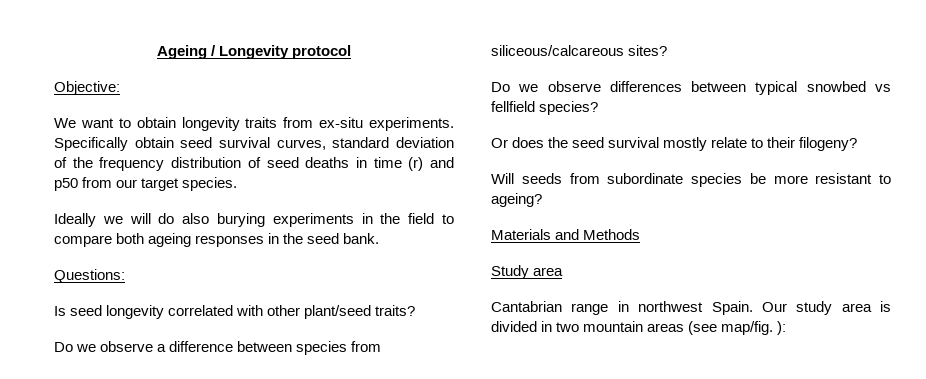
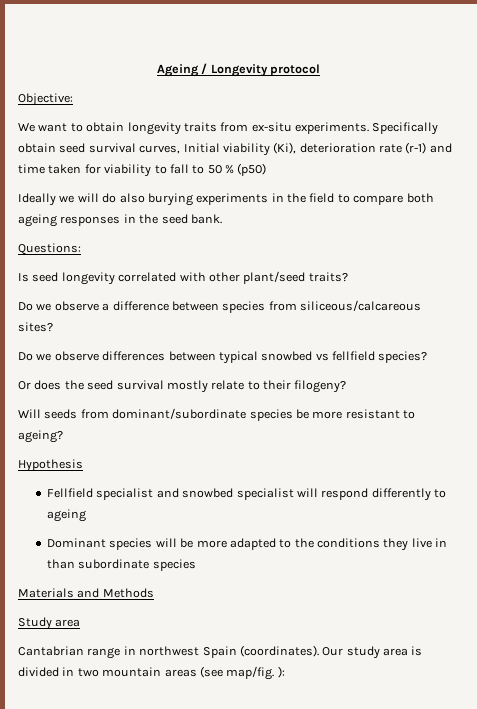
[332,137,455,148] [54,157,454,171] [54,177,238,191] standard deviation of the frequency distribution of seed deaths in time (r) and p50 from our target species. -> [183,142,452,156] [18,163,267,177] Initial viability (Ki), deterioration rate (r-1) and time taken for viability to fall to 50 % (p50)
[607,173,684,184] subordinate -> [112,408,247,419] dominant/subordinate
(542, 200) none -> [18,459,83,472] [47,488,447,501] [47,509,87,522] [47,538,448,551] [47,559,196,571] // Hypothesis // Fellfield specialist and snowbed specialist will respond differently to ageing // Dominant species will be more adapted to the conditions they live in than subordinate species
[711,301,753,315] Spain. -> [202,645,319,658] Spain (coordinates).

